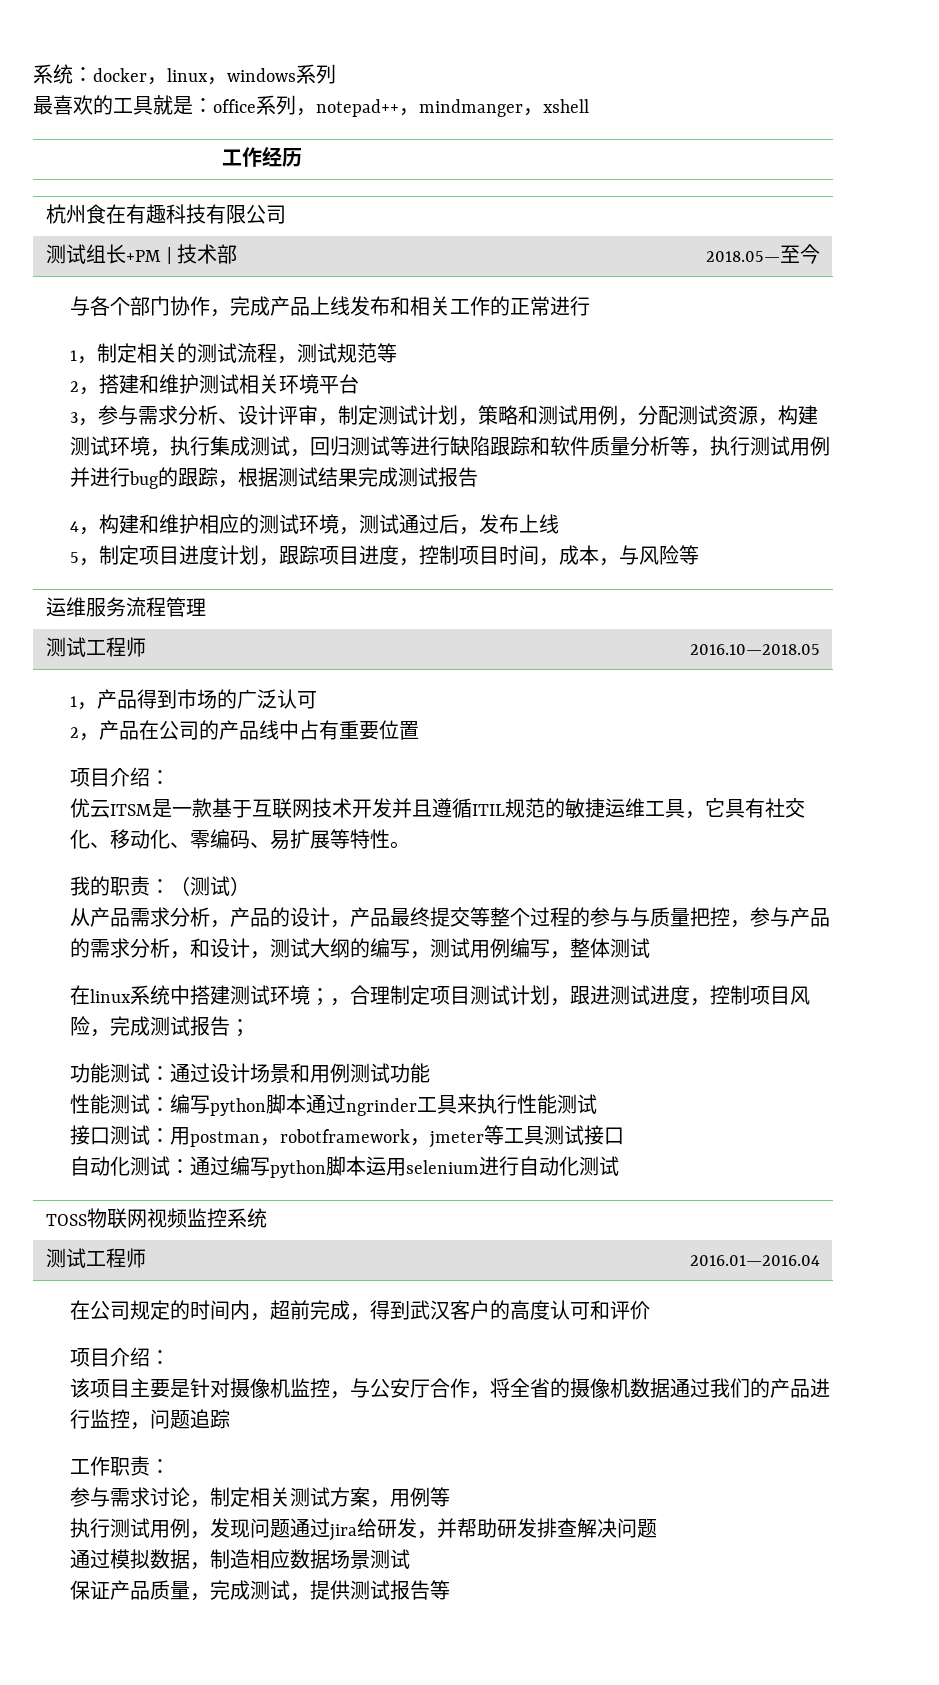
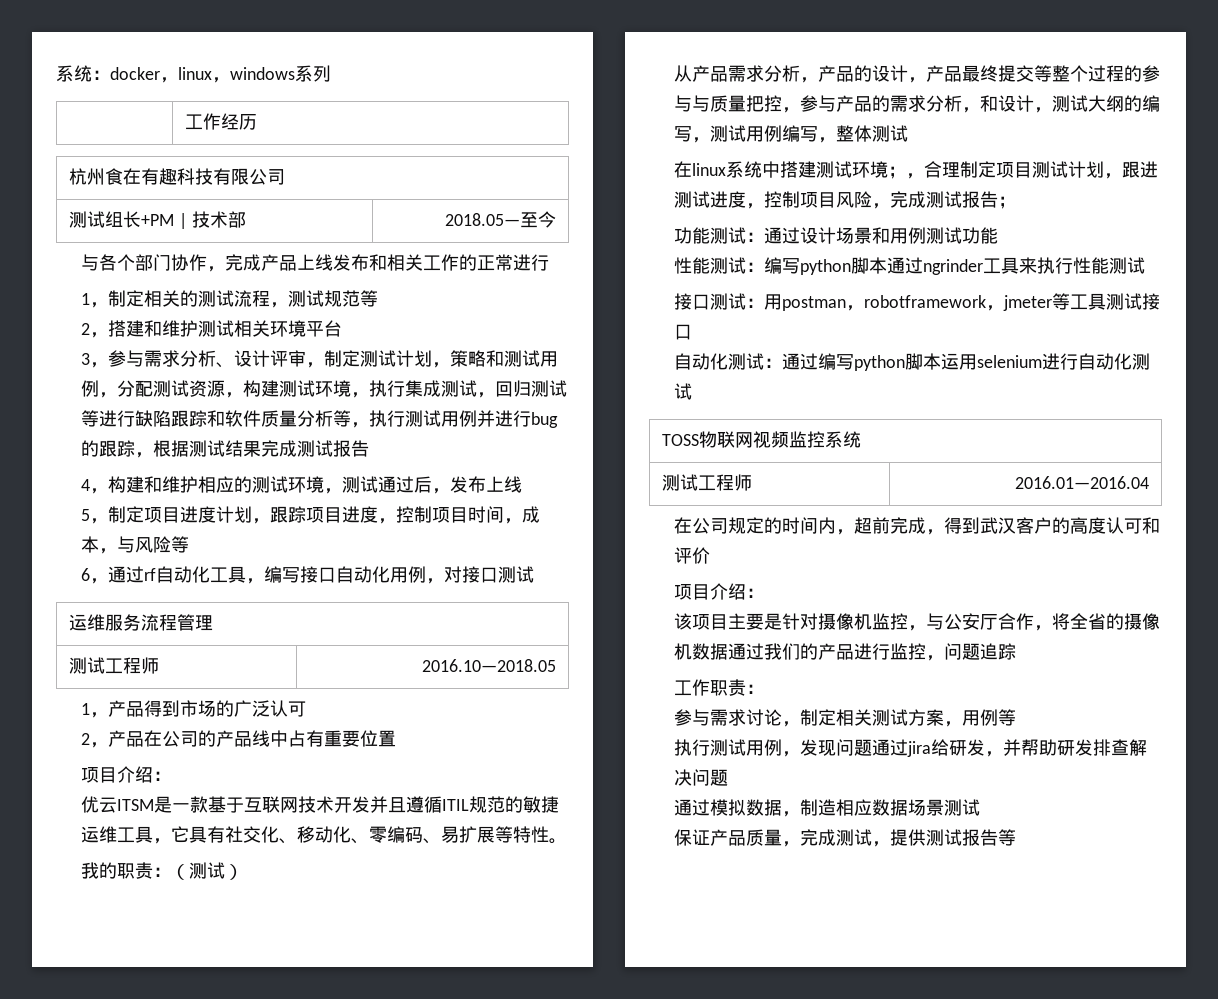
[33,95,589,117] // 最喜欢的工具就是：office系列，notepad++，mindmanger，xshell -> (331, 73) none
(700, 555) none -> [81,566,535,584] // 6，通过rf自动化工具，编写接口自动化用例，对接口测试

